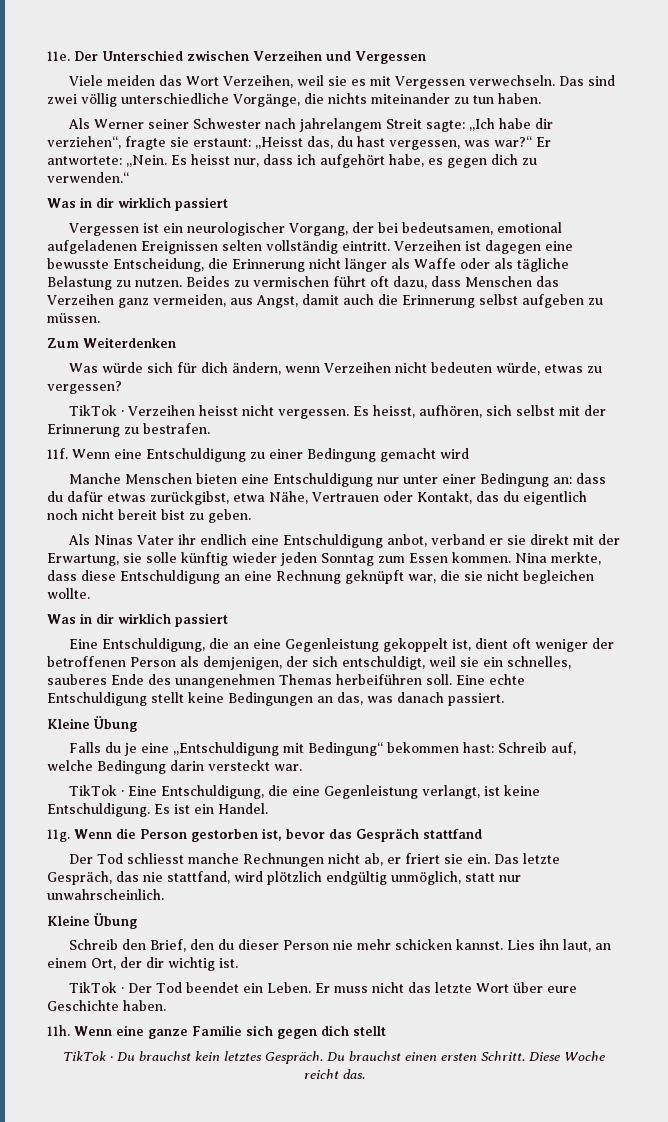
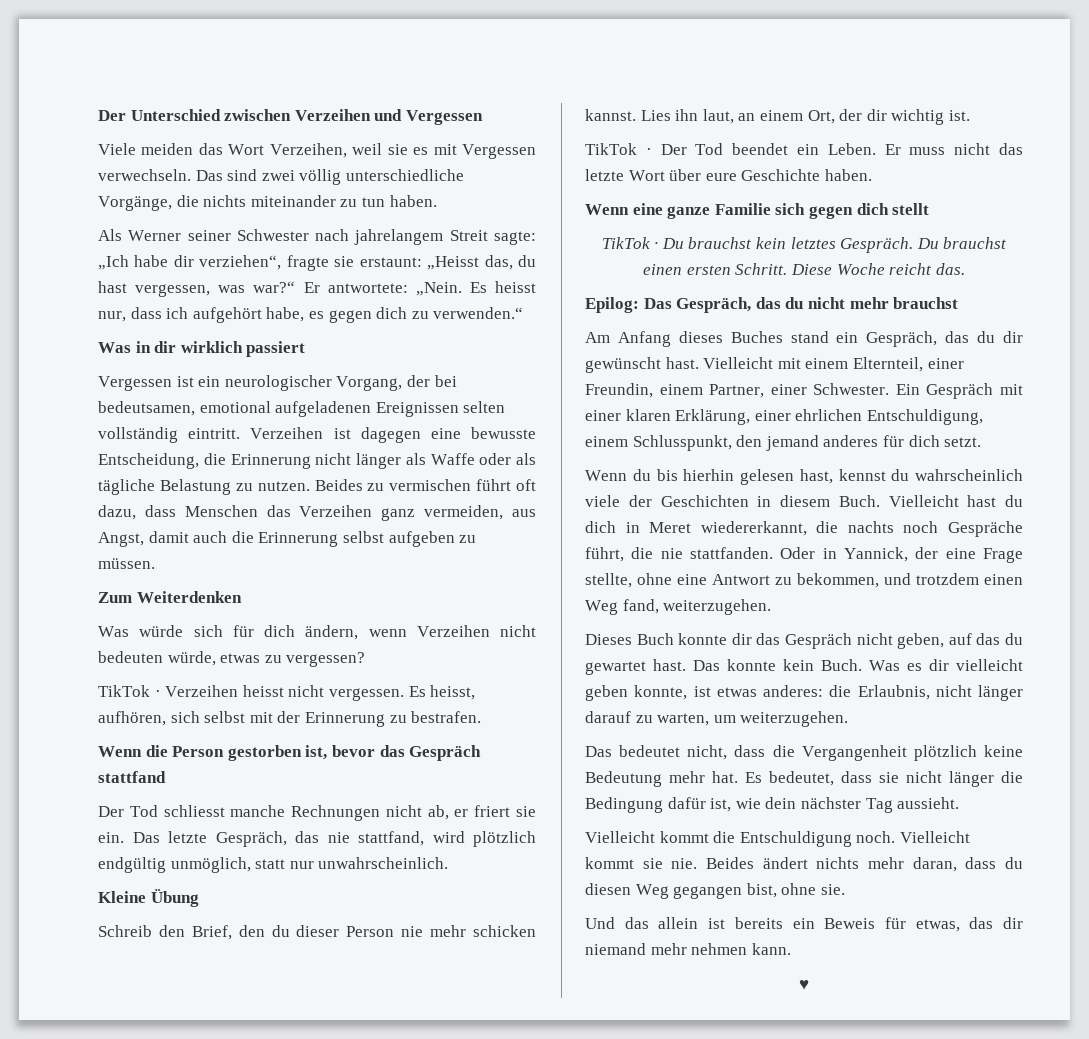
[47,51,70,61] 11e. -> (98, 115) none
[47,448,469,462] [68,473,606,487] [47,491,587,505] [47,509,251,523] [67,534,620,548] [47,552,601,566] [47,570,594,584] [47,588,90,599] [47,613,228,627] [68,638,614,652] [47,656,571,670] [47,674,525,688] [47,692,504,706] [47,716,137,732] [68,742,576,756] [47,760,302,774] [68,785,540,799] [47,803,268,817] [47,829,70,842] 11f. Wenn eine Entschuldigung zu einer Bedingung gemacht wird // Manche Menschen bieten eine Entschuldigung nur unter einer Bedingung an: dass du dafür etwas zurückgibst, etwa Nähe, Vertrauen oder Kontakt, das du eigentlich noch nicht bereit bist zu geben. // Als Ninas Vater ihr endlich eine Entschuldigung anbot, verband er sie direkt mit der Erwartung, sie solle künftig wieder jeden Sonntag zum Essen kommen. Nina merkte, dass diese Entschuldigung an eine Rechnung geknüpft war, die sie nicht begleichen wollte. // Was in dir wirklich passiert // Eine Entschuldigung, die an eine Gegenleistung gekoppelt ist, dient oft weniger der betroffenen Person als demjenigen, der sich entschuldigt, weil sie ein schnelles, sauberes Ende des unangenehmen Themas herbeiführen soll. Eine echte Entschuldigung stellt keine Bedingungen an das, was danach passiert. // Kleine Übung // Falls du je eine „Entschuldigung mit Bedingung“ bekommen hast: Schreib auf, welche Bedingung darin versteckt war. // TikTok · Eine Entschuldigung, die eine Gegenleistung verlangt, ist keine Entschuldigung. Es ist ein Handel. // 11g. -> (482, 717) none
[47,1025,70,1036] 11h. -> (872, 175) none
(365, 1074) none -> [585,297,959,313] [585,331,1024,347] [585,357,964,373] [585,383,1023,399] [585,409,983,425] [585,435,982,451] [585,469,1023,485] [585,495,1023,507] [585,521,1023,537] [585,547,1023,563] [585,573,1023,588] [585,599,772,615] [585,633,1024,649] [585,659,1023,675] [585,685,1023,701] [585,711,849,727] [585,745,1023,761] [585,771,1023,787] [585,797,960,813] [585,831,970,847] [585,857,1023,872] [585,883,845,899] [585,917,1023,932] [585,943,791,955] [799,980,809,990] // Epilog: Das Gespräch, das du nicht mehr brauchst // Am Anfang dieses Buches stand ein Gespräch, das du dir gewünscht hast. Vielleicht mit einem Elternteil, einer Freundin, einem Partner, einer Schwester. Ein Gespräch mit einer klaren Erklärung, einer ehrlichen Entschuldigung, einem Schlusspunkt, den jemand anderes für dich setzt. // Wenn du bis hierhin gelesen hast, kennst du wahrscheinlich viele der Geschichten in diesem Buch. Vielleicht hast du dich in Meret wiedererkannt, die nachts noch Gespräche führt, die nie stattfanden. Oder in Yannick, der eine Frage stellte, ohne eine Antwort zu bekommen, und trotzdem einen Weg fand, weiterzugehen. // Dieses Buch konnte dir das Gespräch nicht geben, auf das du gewartet hast. Das konnte kein Buch. Was es dir vielleicht geben konnte, ist etwas anderes: die Erlaubnis, nicht länger darauf zu warten, um weiterzugehen. // Das bedeutet nicht, dass die Vergangenheit plötzlich keine Bedeutung mehr hat. Es bedeutet, dass sie nicht länger die Bedingung dafür ist, wie dein nächster Tag aussieht. // Vielleicht kommt die Entschuldigung noch. Vielleicht kommt sie nie. Beides ändert nichts mehr daran, dass du diesen Weg gegangen bist, ohne sie. // Und das allein ist bereits ein Beweis für etwas, das dir niemand mehr nehmen kann. // ♥

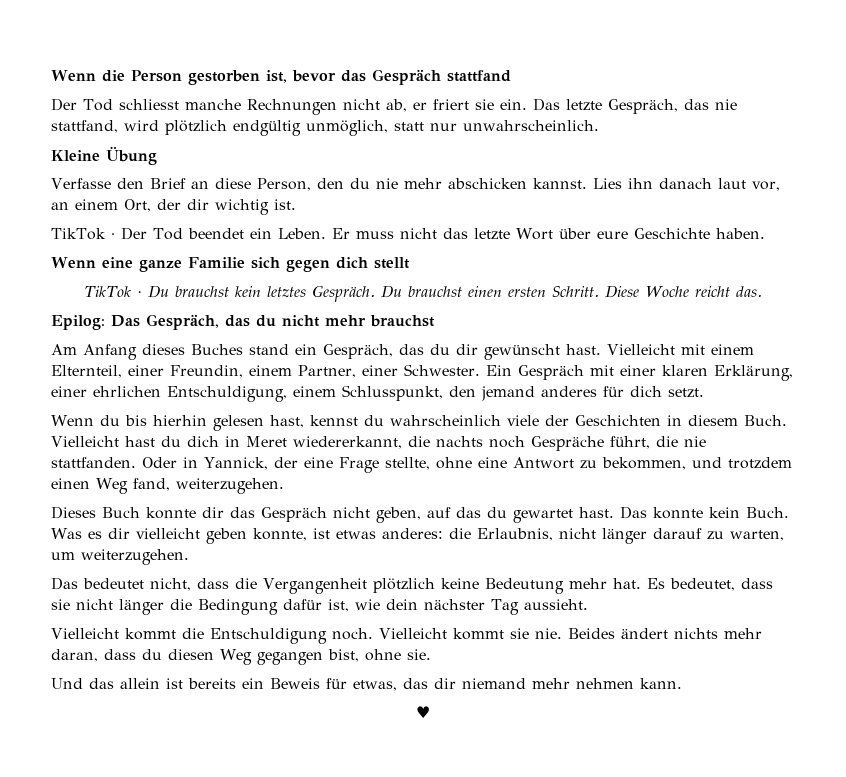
[98,109,483,125] [98,143,537,159] [98,169,464,185] [98,195,437,211] [98,229,536,245] [98,255,536,271] [98,281,536,297] [98,307,524,323] [98,341,306,357] [98,375,457,391] [98,401,506,417] [98,427,536,443] [98,453,536,469] [98,479,536,495] [98,505,536,521] [98,531,477,547] [98,558,155,569] [98,591,242,603] [98,625,536,640] [98,651,366,667] [98,685,476,701] [98,711,482,727] Der Unterschied zwischen Verzeihen und Vergessen // Viele meiden das Wort Verzeihen, weil sie es mit Vergessen verwechseln. Das sind zwei völlig unterschiedliche Vorgänge, die nichts miteinander zu tun haben. // Als Werner seiner Schwester nach jahrelangem Streit sagte: „Ich habe dir verziehen“, fragte sie erstaunt: „Heisst das, du hast vergessen, was war?“ Er antwortete: „Nein. Es heisst nur, dass ich aufgehört habe, es gegen dich zu verwenden.“ // Was in dir wirklich passiert // Vergessen ist ein neurologischer Vorgang, der bei bedeutsamen, emotional aufgeladenen Ereignissen selten vollständig eintritt. Verzeihen ist dagegen eine bewusste Entscheidung, die Erinnerung nicht länger als Waffe oder als tägliche Belastung zu nutzen. Beides zu vermischen führt oft dazu, dass Menschen das Verzeihen ganz vermeiden, aus Angst, damit auch die Erinnerung selbst aufgeben zu müssen. // Zum Weiterdenken // Was würde sich für dich ändern, wenn Verzeihen nicht bedeuten würde, etwas zu vergessen? // TikTok · Verzeihen heisst nicht vergessen. Es heisst, aufhören, sich selbst mit der Erinnerung zu bestrafen. // -> (51, 75) none
[98,925,395,940] Schreib den Brief, den du dieser Person -> [51,178,370,191] Verfasse den Brief an diese Person, den du
[473,925,536,937] schicken -> [447,178,527,189] abschicken
[702,109,734,124] laut, -> [658,178,780,191] danach laut vor,

